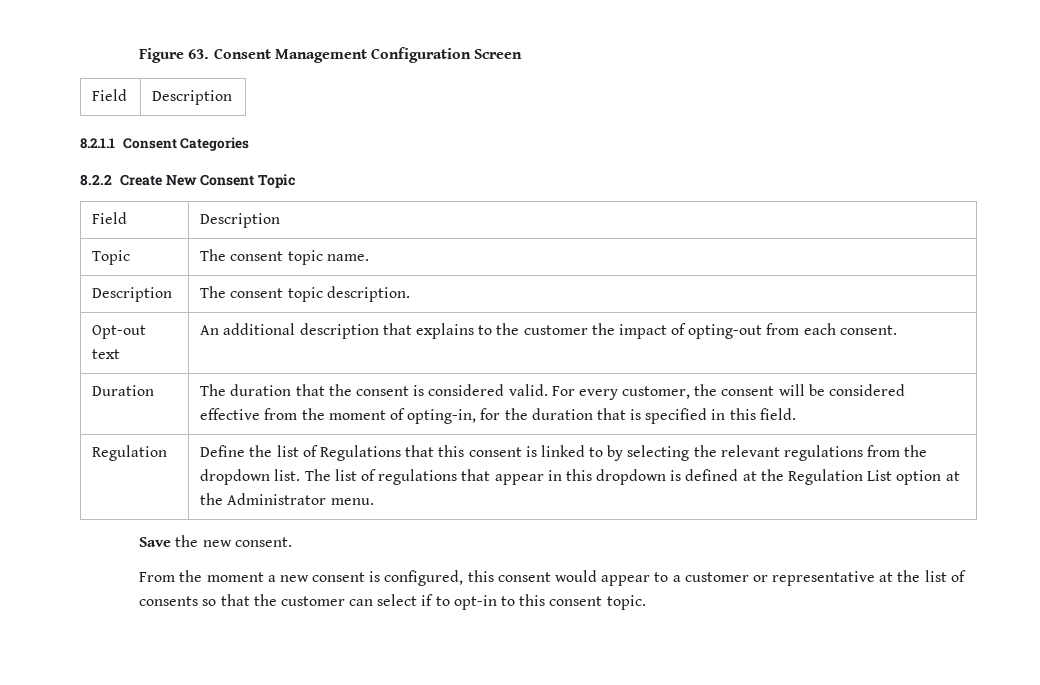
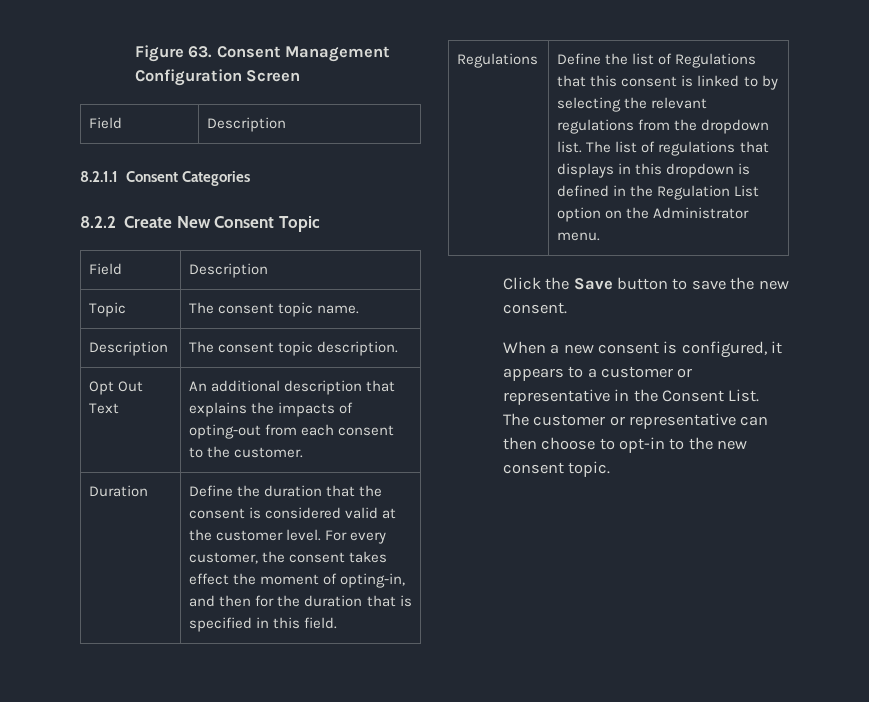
[92,325,147,339] [92,349,121,359] Opt-out text -> [89,381,144,395] [89,403,120,414] Opt Out Text
[478,323,897,339] to the customer the impact of opting-out from each consent. -> [251,402,354,417] [189,424,395,439] [189,446,304,458] the impacts of opting-out from each consent to the customer.
[200,384,227,396] The -> [189,485,261,497] Define the
[508,384,548,396] valid. -> [345,507,397,519] [189,529,322,541] valid at the customer level.
[778,384,905,396] [200,408,298,420] will be considered effective from -> [349,551,388,563] [189,573,230,585] takes effect
(477, 416) none -> [189,595,252,607] and then
[92,445,168,461] Regulation -> [457,53,539,68] Regulations
[494,474,544,485] appear -> [557,163,615,178] displays
[742,471,757,481] at -> [613,185,627,196] in
[945,471,960,481] at -> [605,210,623,219] on
[139,537,172,547] Save -> [502,277,726,290] Click the Save button to save
[139,570,264,582] From the moment -> [502,341,546,354] When
[467,570,651,586] this consent would appear -> [771,341,783,354] [502,368,564,381] it appears
[879,570,966,582] [139,594,434,606] at the list of consents so that the customer can select if -> [614,389,760,402] [502,413,769,429] [502,437,596,450] in the Consent List. The customer or representative can then choose
[519,594,546,606] this -> [688,437,748,450] the new

